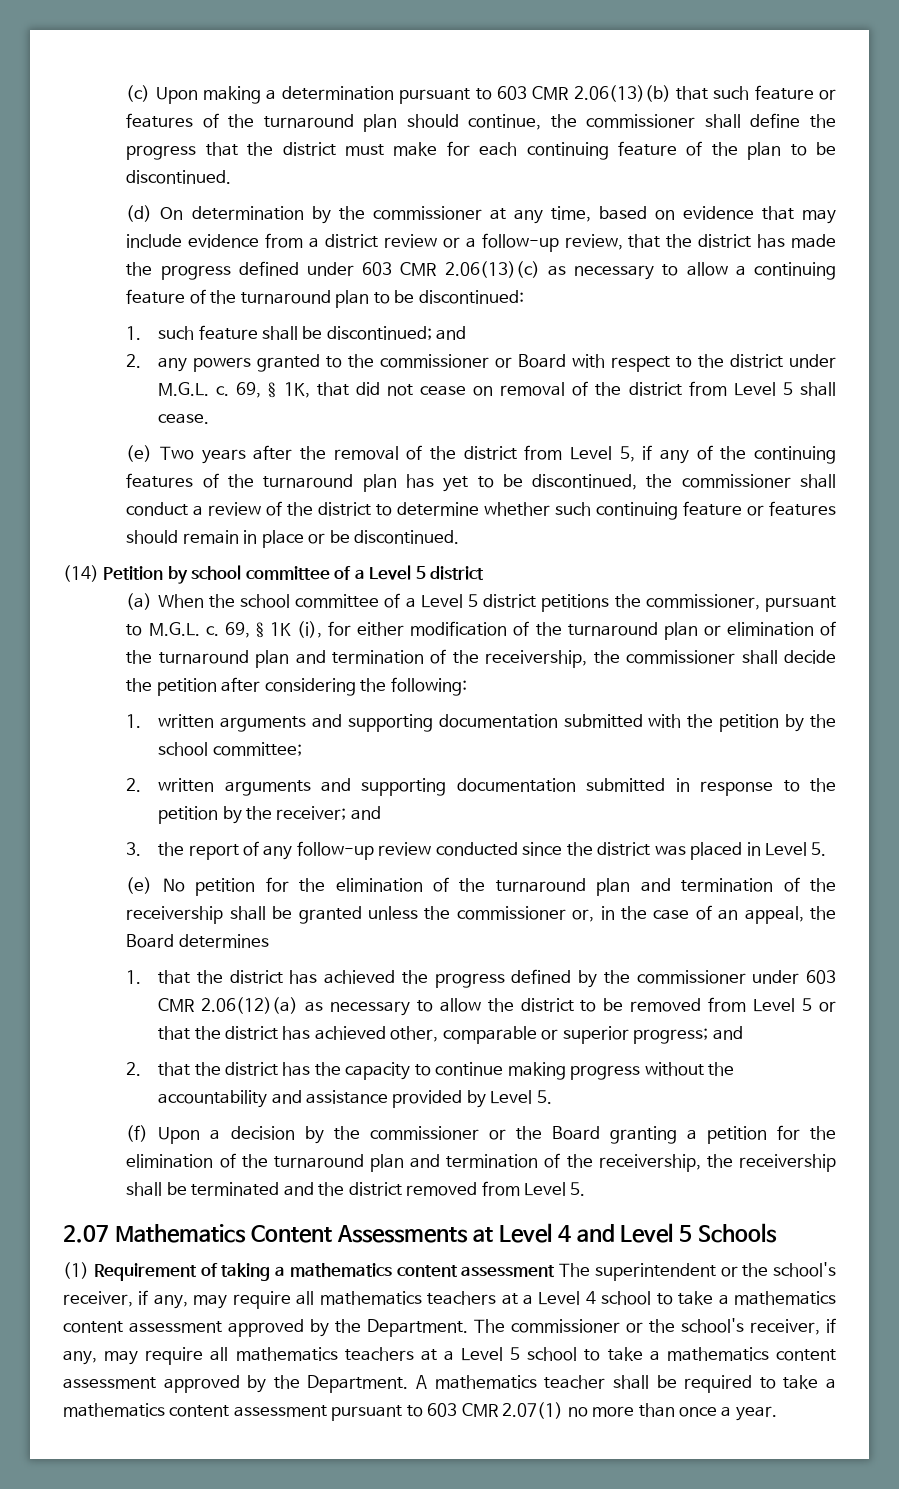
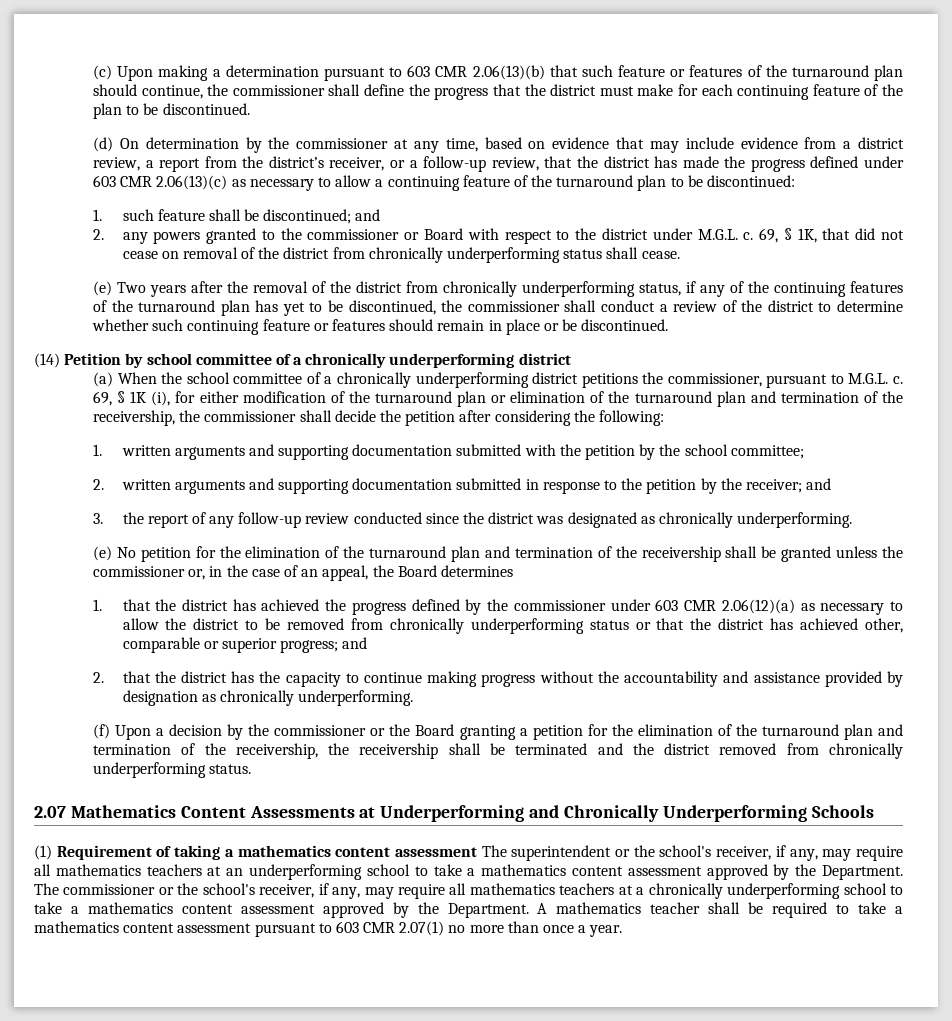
[383,234,437,248] review -> [93,156,385,172] review, a report from the district’s receiver,
[733,382,793,396] Level 5 -> [368,247,603,263] chronically underperforming status
[570,446,635,462] Level 5, -> [443,281,682,297] chronically underperforming status,
[369,565,426,580] Level 5 -> [305,353,515,368] chronically underperforming
[420,594,479,608] Level 5 -> [336,372,529,388] chronically underperforming
[690,842,827,860] placed in Level 5. -> [567,512,853,528] designated as chronically underperforming.
[753,998,813,1012] Level 5 -> [389,618,629,634] chronically underperforming status
[490,1090,552,1104] Level 5. -> [122,690,414,706] designation as chronically underperforming.
[524,1182,586,1196] Level 5. -> [828,743,903,759] [93,762,252,778] chronically underperforming status.
[498,1223,693,1243] Level 4 and Level 5 -> [380,805,807,822] Underperforming and Chronically Underperforming
[522,1291,596,1305] a Level 4 -> [226,864,363,880] an underperforming
[461,1347,521,1361] Level 5 -> [648,883,841,899] chronically underperforming

